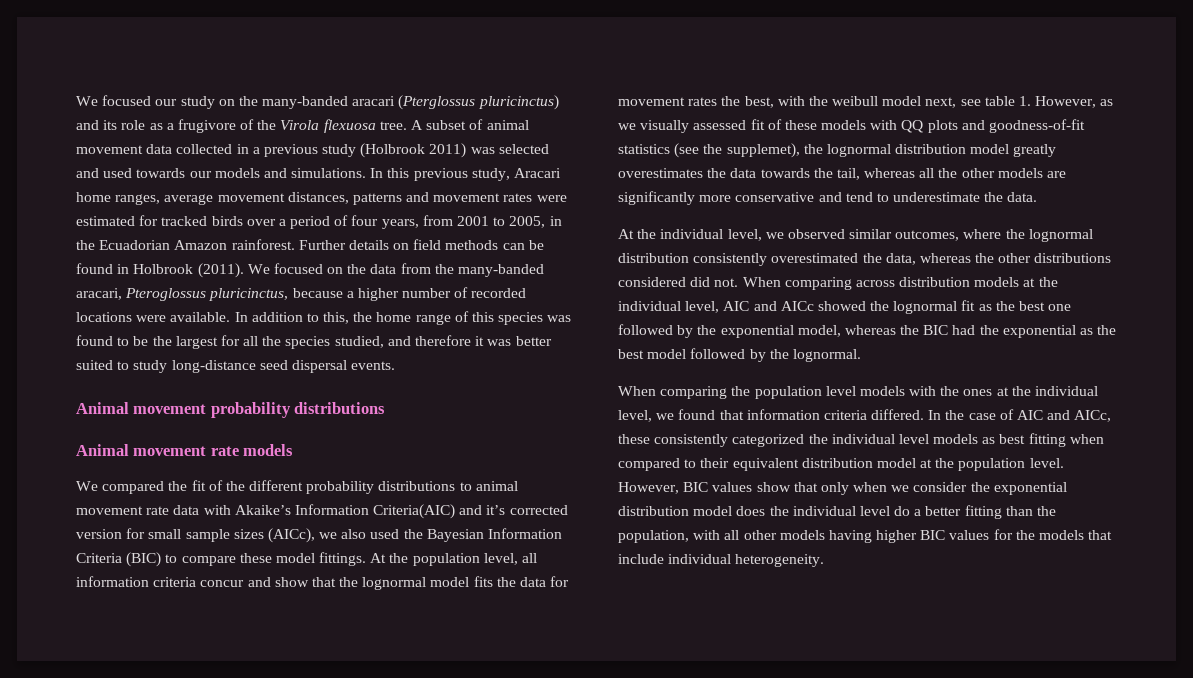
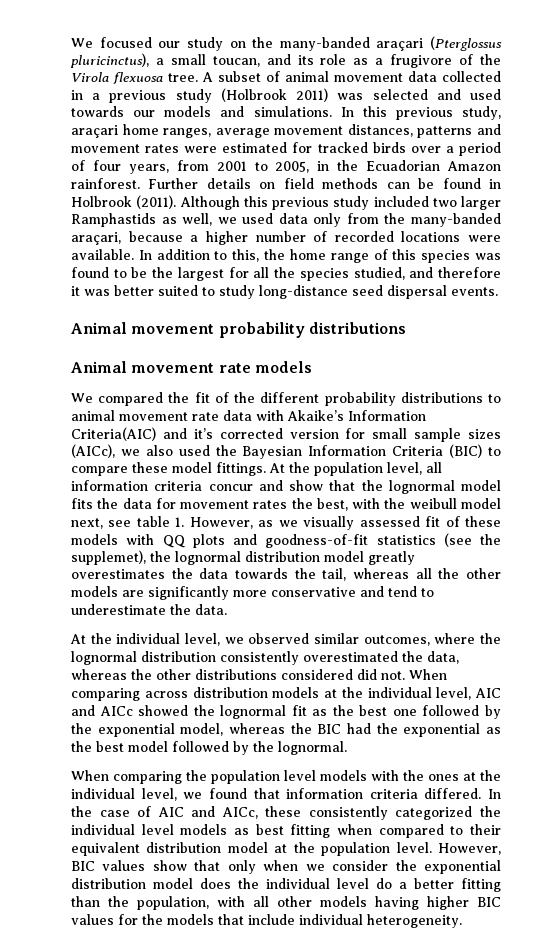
[352,95,559,110] aracari (Pterglossus pluricinctus) -> [376,36,502,51] [70,53,260,68] araçari (Pterglossus pluricinctus), a small toucan,
[514,168,562,178] Aracari -> [71,125,118,138] araçari
[247,263,545,277] [76,288,289,301] We focused on the data from the many-banded aracari, Pteroglossus pluricinctus, -> [179,196,501,210] [71,213,501,227] [71,232,121,245] Although this previous study included two larger Ramphastids as well, we used data only from the many-banded araçari,

